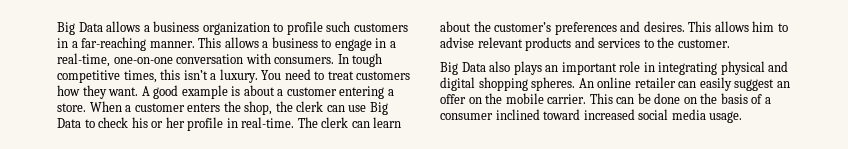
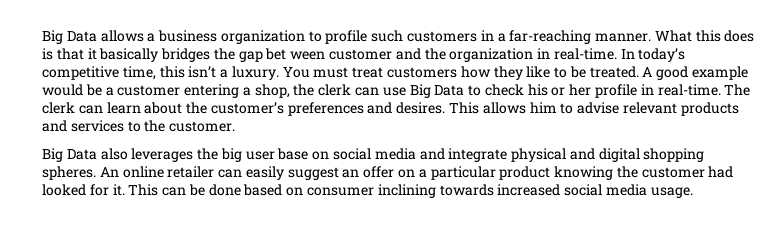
[198,37,396,51] [57,53,383,67] [57,70,157,83] This allows a business to engage in a real-time, one-on-one conversation with consumers. In tough competitive times, -> [654,30,755,42] [42,48,686,62] [42,66,156,80] What this does is that it basically bridges the gap bet ween customer and the organization in real-time. In today’s competitive time,
[284,69,325,80] need to -> [313,67,349,78] must
[108,87,139,96] want. -> [526,66,639,78] like to be treated.
[231,85,275,96] is about -> [42,84,102,96] would be
[57,101,241,112] store. When a customer enters the -> (251, 91) none
[513,61,718,75] plays an important role in integrating -> [131,148,508,162] leverages the big user base on social media and integrate
[485,93,771,104] [440,109,581,120] the mobile carrier. This can be done on the basis of a consumer inclined toward -> [418,166,734,180] [42,184,494,198] a particular product knowing the customer had looked for it. This can be done based on consumer inclining towards

